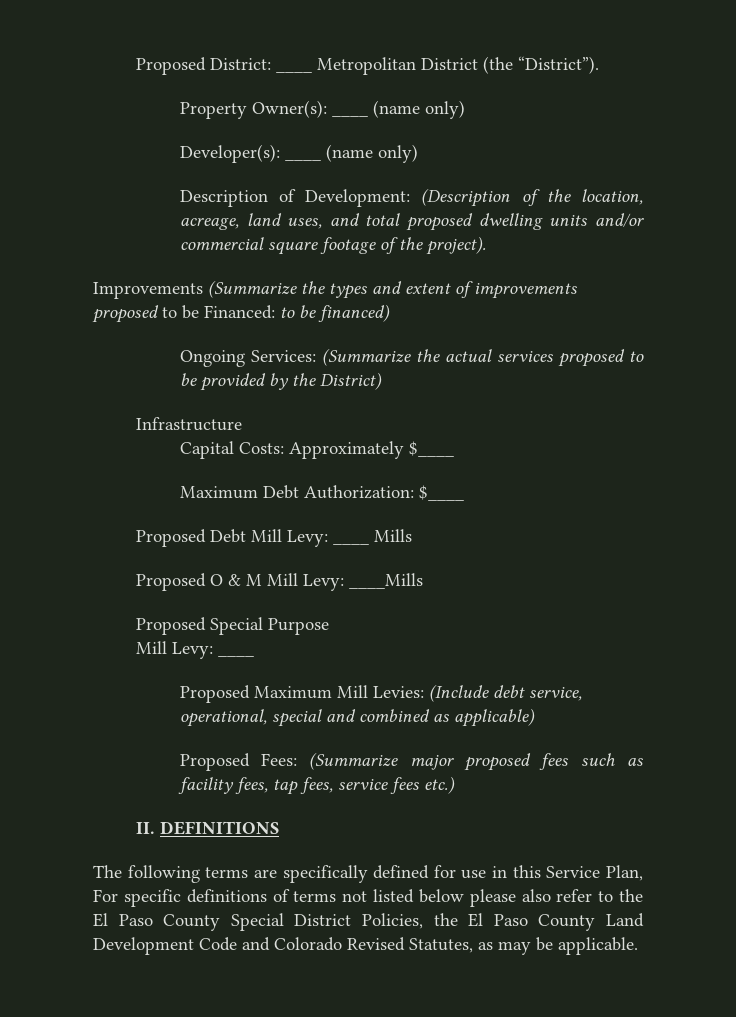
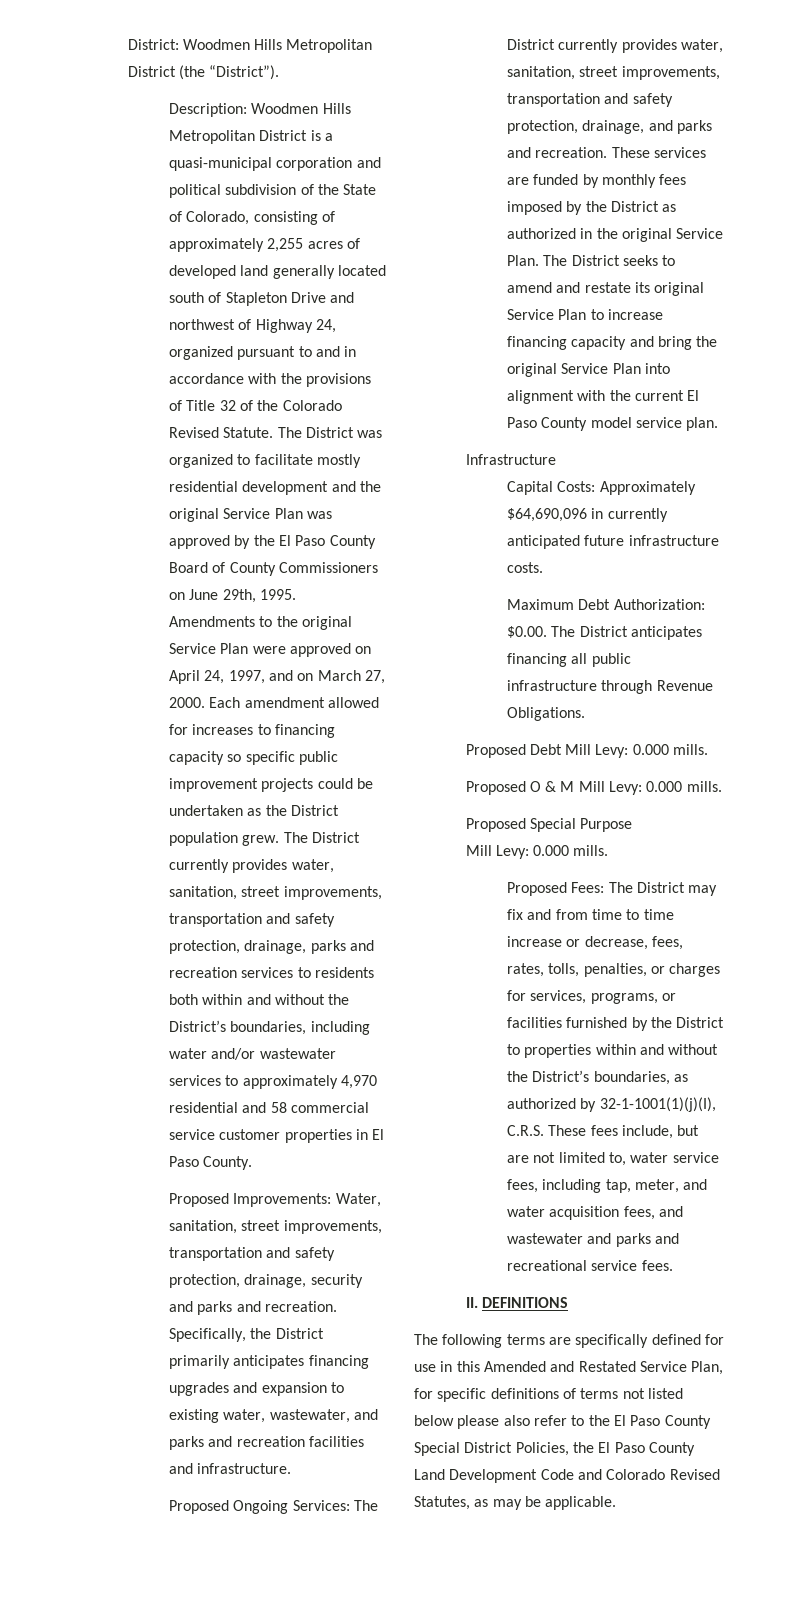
[136,57,272,75] [276,70,313,73] Proposed District: ____ -> [127,39,283,50] District: Woodmen Hills
[179,100,465,119] [179,144,418,163] [179,188,643,207] [179,213,644,231] [179,236,486,255] [93,280,577,299] [92,304,390,323] [179,348,644,367] [179,372,382,391] [136,417,243,431] [179,441,454,459] [179,485,464,501] Property Owner(s): ____ (name only) // Developer(s): ____ (name only) // Description of Development: (Description of the location, acreage, land uses, and total proposed dwelling units and/or commercial square footage of the project). // Improvements (Summarize the types and extent of improvements proposed to be Financed: to be financed) // Ongoing Services: (Summarize the actual services proposed to be provided by the District) // Infrastructure // Capital Costs: Approximately $____ // Maximum Debt Authorization: $____ -> [169,103,351,117] [169,130,333,144] [169,157,381,171] [169,184,377,198] [169,211,335,225] [169,238,360,252] [169,265,386,279] [169,292,355,306] [169,319,336,333] [169,346,357,360] [169,373,371,387] [169,400,342,411] [169,427,383,438] [169,454,361,468] [169,481,381,495] [169,508,332,522] [169,535,376,549] [169,562,378,576] [169,589,296,603] [169,616,352,630] [169,643,372,657] [169,670,385,684] [169,697,379,708] [169,724,335,738] [169,751,338,765] [169,778,373,792] [169,805,339,816] [169,832,360,846] [169,859,334,873] [169,886,382,900] [169,913,335,927] [169,940,374,954] [169,967,374,978] [169,994,350,1005] [169,1020,370,1035] [169,1048,336,1060] [169,1075,377,1089] [169,1102,369,1113] [169,1129,385,1143] [169,1156,253,1170] [169,1193,381,1207] [169,1220,382,1234] [169,1247,335,1261] [169,1274,363,1288] [169,1301,337,1315] [169,1328,324,1342] [169,1355,369,1369] [169,1382,344,1396] [169,1409,378,1423] [169,1436,364,1450] [169,1463,292,1474] [169,1500,378,1514] [507,39,723,53] [507,66,720,80] [507,93,673,107] [507,120,712,134] [507,147,706,158] [507,174,687,188] [507,201,677,215] [507,228,724,242] [507,255,676,266] [507,282,705,296] [507,309,663,320] [507,336,718,350] [507,363,670,377] [507,390,700,404] [507,417,719,431] [465,454,556,465] [507,481,696,495] [507,508,668,522] [507,535,719,549] [507,562,543,573] [507,599,705,610] [507,626,702,640] [507,653,631,667] [507,680,713,694] [507,707,585,721] Description: Woodmen Hills Metropolitan District is a quasi-municipal corporation and political subdivision of the State of Colorado, consisting of approximately 2,255 acres of developed land generally located south of Stapleton Drive and northwest of Highway 24, organized pursuant to and in accordance with the provisions of Title 32 of the Colorado Revised Statute. The District was organized to facilitate mostly residential development and the original Service Plan was approved by the El Paso County Board of County Commissioners on June 29th, 1995. Amendments to the original Service Plan were approved on April 24, 1997, and on March 27, 2000. Each amendment allowed for increases to financing capacity so specific public improvement projects could be undertaken as the District population grew. The District currently provides water, sanitation, street improvements, transportation and safety protection, drainage, parks and recreation services to residents both within and without the District’s boundaries, including water and/or wastewater services to approximately 4,970 residential and 58 commercial service customer properties in El Paso County. // Proposed Improvements: Water, sanitation, street improvements, transportation and safety protection, drainage, security and parks and recreation. Specifically, the District primarily anticipates financing upgrades and expansion to existing water, wastewater, and parks and recreation facilities and infrastructure. // Proposed Ongoing Services: The District currently provides water, sanitation, street improvements, transportation and safety protection, drainage, and parks and recreation. These services are funded by monthly fees imposed by the District as authorized in the original Service Plan. The District seeks to amend and restate its original Service Plan to increase financing capacity and bring the original Service Plan into alignment with the current El Paso County model service plan. // Infrastructure // Capital Costs: Approximately $64,690,096 in currently anticipated future infrastructure costs. // Maximum Debt Authorization: $0.00. The District anticipates financing all public infrastructure through Revenue Obligations.
[333,542,370,545] [374,529,413,542] ____ Mills -> [632,744,709,755] 0.000 mills.
[349,573,424,589] ____Mills -> [646,781,722,792] 0.000 mills.
[218,654,255,657] [179,684,582,703] [179,708,535,727] [179,752,643,771] [177,776,455,795] ____ // Proposed Maximum Mill Levies: (Include debt service, operational, special and combined as applicable) // Proposed Fees: (Summarize major proposed fees such as facility fees, tap fees, service fees etc.) -> [533,845,609,856] [507,882,718,896] [507,909,674,920] [507,936,683,950] [507,963,721,977] [507,990,676,1004] [507,1017,725,1031] [507,1044,719,1058] [507,1070,688,1085] [507,1097,716,1112] [507,1125,700,1139] [507,1152,719,1166] [507,1179,708,1193] [507,1206,683,1220] [507,1233,679,1247] [507,1260,673,1271] 0.000 mills. // Proposed Fees: The District may fix and from time to time increase or decrease, fees, rates, tolls, penalties, or charges for services, programs, or facilities furnished by the District to properties within and without the District’s boundaries, as authorized by 32-1-1001(1)(j)(I), C.R.S. These fees include, but are not limited to, water service fees, including tap, meter, and water acquisition fees, and wastewater and parks and recreational service fees.
(541, 871) none -> [483,1361,636,1372] Amended and Restated
[93,889,118,902] For -> [414,1388,433,1399] for

